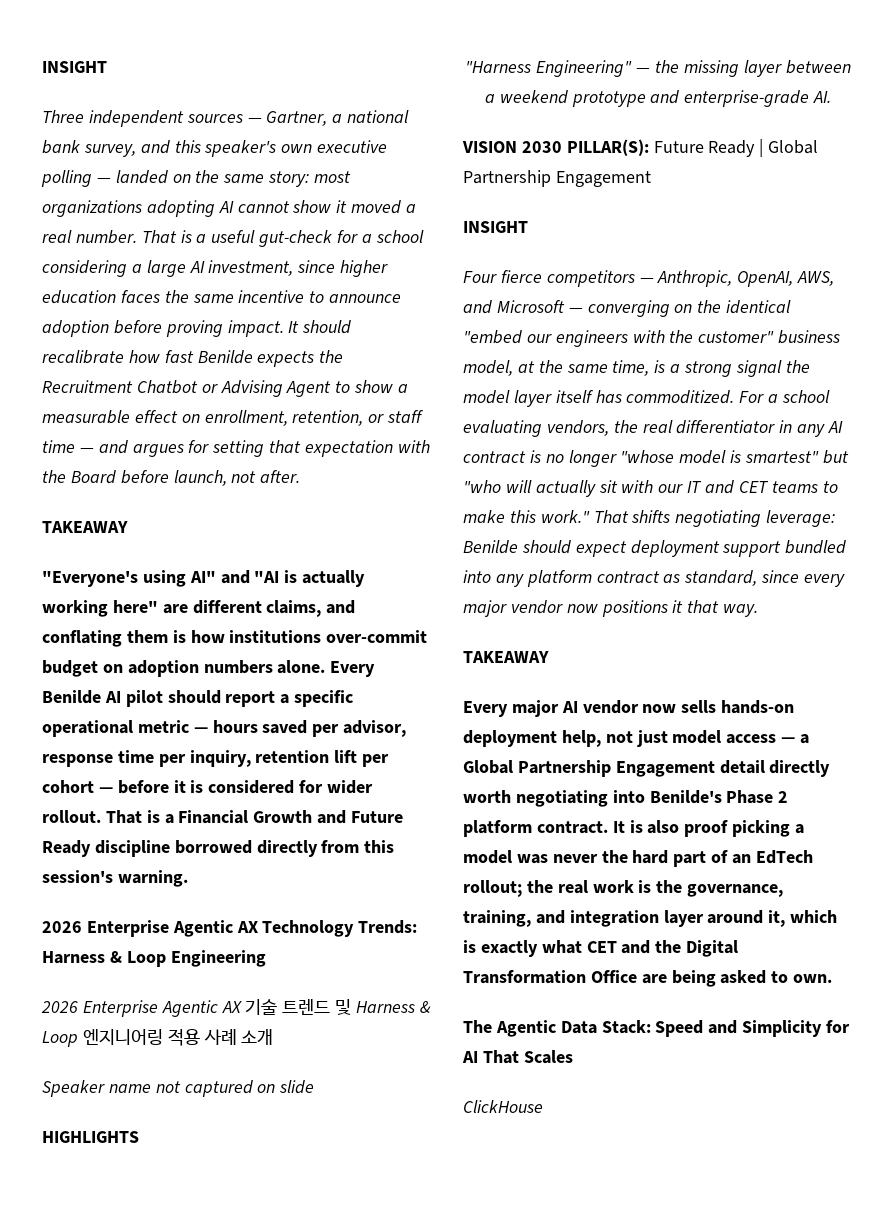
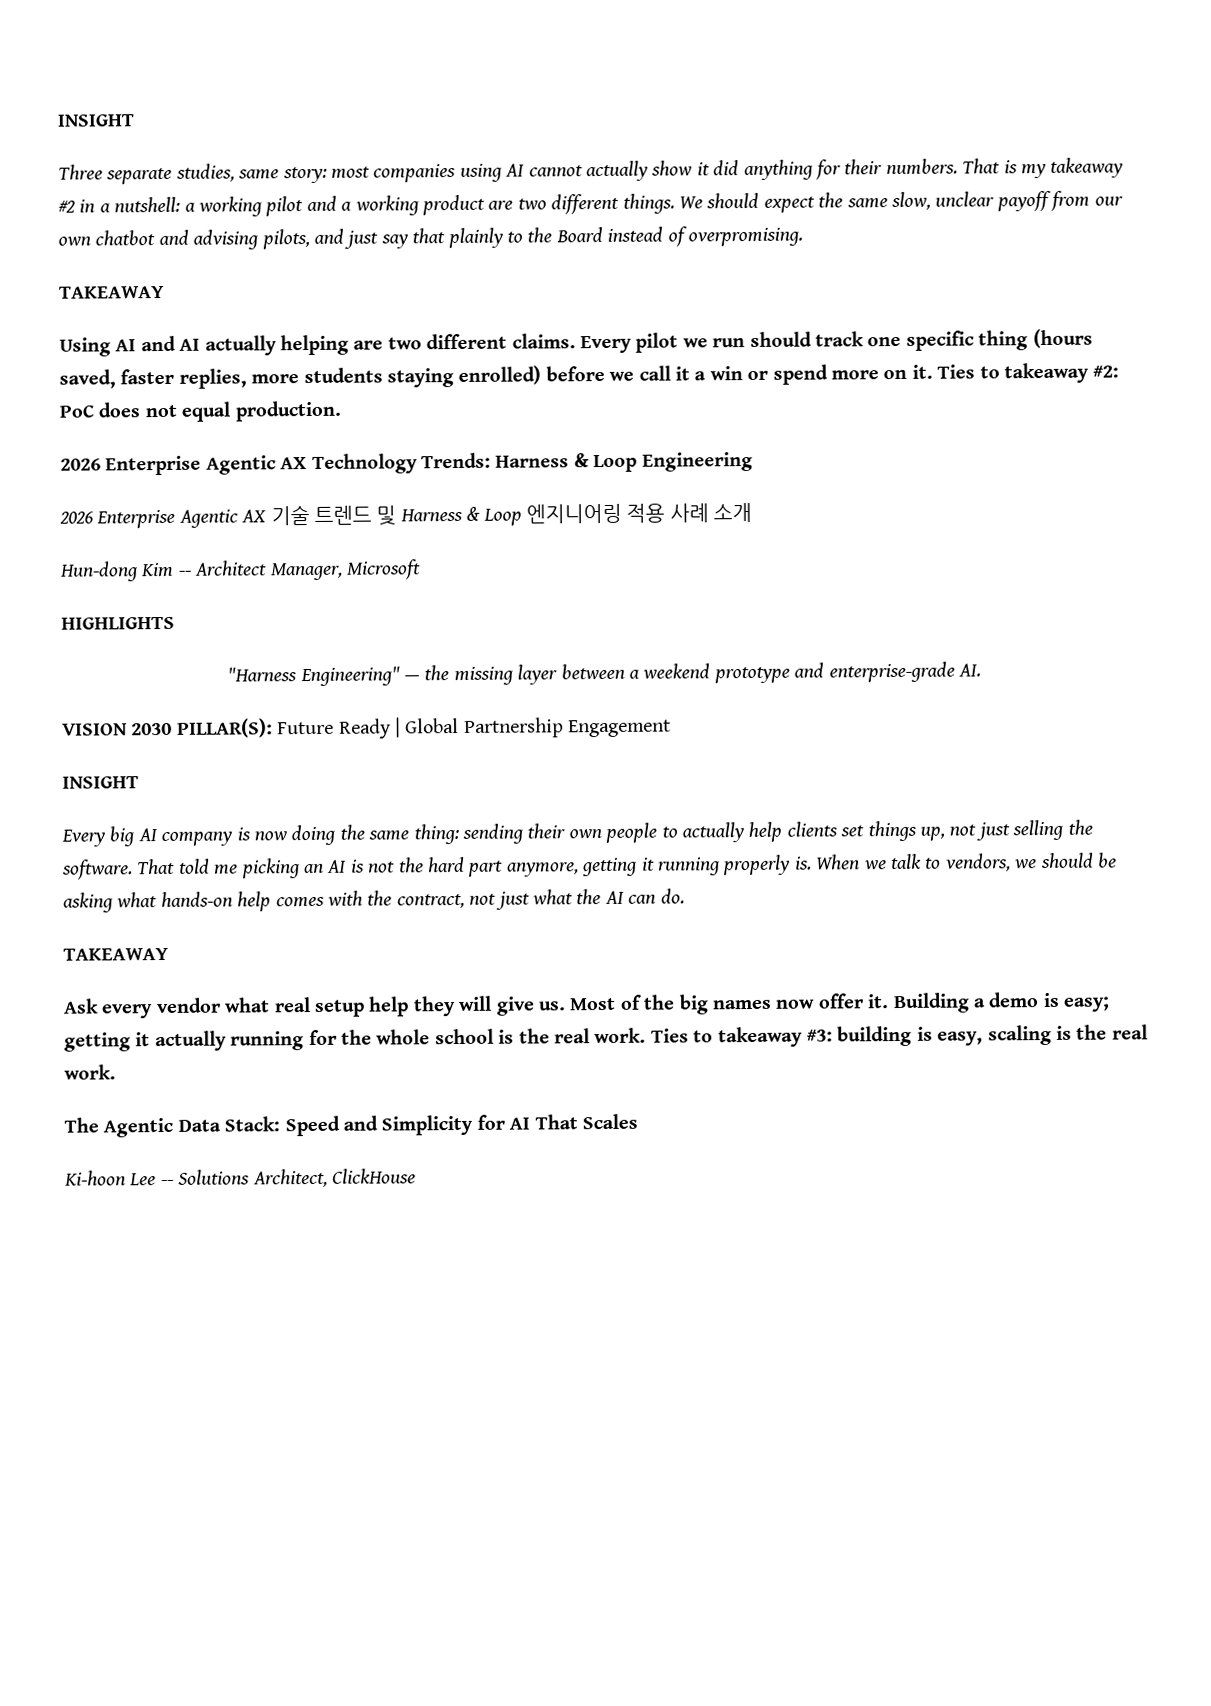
[88,110,410,127] [42,140,388,157] [41,170,220,187] independent sources — Gartner, a national bank survey, and this speaker's own executive polling — landed on the -> [106,163,235,185] separate studies,
[42,200,215,217] organizations adopting -> [373,163,502,183] companies using
(290, 207) none -> [585,160,648,182] actually
[351,200,417,214] [42,230,424,247] [42,260,389,277] [42,290,402,304] [42,320,352,337] [42,350,344,367] [42,380,409,397] [42,410,425,426] [42,440,430,457] [42,470,301,486] [42,521,128,533] [42,570,366,587] [42,600,356,617] [42,630,428,647] [42,660,376,677] [42,690,354,707] [42,720,407,737] [42,750,390,767] [42,780,374,794] [42,810,404,824] [42,840,395,857] [42,870,188,887] moved a real number. That is a useful gut-check for a school considering a large AI investment, since higher education faces the same incentive to announce adoption before proving impact. It should recalibrate how fast Benilde expects the Recruitment Chatbot or Advising Agent to show a measurable effect on enrollment, retention, or staff time — and argues for setting that expectation with the Board before launch, not after. // TAKEAWAY // "Everyone's using AI" and "AI is actually working here" are different claims, and conflating them is how institutions over-commit budget on adoption numbers alone. Every Benilde AI pilot should report a specific operational metric — hours saved per advisor, response time per inquiry, retention lift per cohort — before it is considered for wider rollout. That is a Financial Growth and Future Ready discipline borrowed directly from this session's warning. -> [713,157,1124,181] [58,190,1123,217] [58,226,803,250] [59,285,165,299] [59,328,1093,357] [59,362,1120,389] [59,400,342,422] did anything for their numbers. That is my takeaway #2 in a nutshell: a working pilot and a working product are two different things. We should expect the same slow, unclear payoff from our own chatbot and advising pilots, and just say that plainly to the Board instead of overpromising. // TAKEAWAY // Using AI and AI actually helping are two different claims. Every pilot we run should track one specific thing (hours saved, faster replies, more students staying enrolled) before we call it a win or spend more on it. Ties to takeaway #2: PoC does not equal production.
[42,1080,315,1097] Speaker name not captured on slide -> [60,559,421,582] Hun-dong Kim -- Architect Manager, Microsoft
[463,270,835,287] [463,300,792,317] [463,330,841,347] [463,360,810,377] [463,390,831,407] [463,420,844,437] [463,450,849,467] [463,480,838,497] [463,510,836,527] [463,540,847,557] [463,570,846,587] [463,600,759,617] [463,651,549,663] [463,700,795,717] [463,730,810,747] [463,760,831,777] [463,790,789,807] [463,820,805,837] [463,850,813,867] [463,880,784,897] [463,910,838,927] [463,940,739,957] [463,970,833,987] Four fierce competitors — Anthropic, OpenAI, AWS, and Microsoft — converging on the identical "embed our engineers with the customer" business model, at the same time, is a strong signal the model layer itself has commoditized. For a school evaluating vendors, the real differentiator in any AI contract is no longer "whose model is smartest" but "who will actually sit with our IT and CET teams to make this work." That shifts negotiating leverage: Benilde should expect deployment support bundled into any platform contract as standard, since every major vendor now positions it that way. // TAKEAWAY // Every major AI vendor now sells hands-on deployment help, not just model access — a Global Partnership Engagement detail directly worth negotiating into Benilde's Phase 2 platform contract. It is also proof picking a model was never the hard part of an EdTech rollout; the real work is the governance, training, and integration layer around it, which is exactly what CET and the Digital Transformation Office are being asked to own. -> [61,819,1093,847] [62,852,1117,880] [63,888,685,913] [63,947,169,961] [63,992,1111,1019] [64,1024,1148,1052] [64,1064,116,1080] Every big AI company is now doing the same thing: sending their own people to actually help clients set things up, not just selling the software. That told me picking an AI is not the hard part anymore, getting it running properly is. When we talk to vendors, we should be asking what hands-on help comes with the contract, not just what the AI can do. // TAKEAWAY // Ask every vendor what real setup help they will give us. Most of the big names now offer it. Building a demo is easy; getting it actually running for the whole school is the real work. Ties to takeaway #3: building is easy, scaling is the real work.
(573, 1057) none -> [64,1168,328,1188] Ki-hoon Lee -- Solutions Architect,

